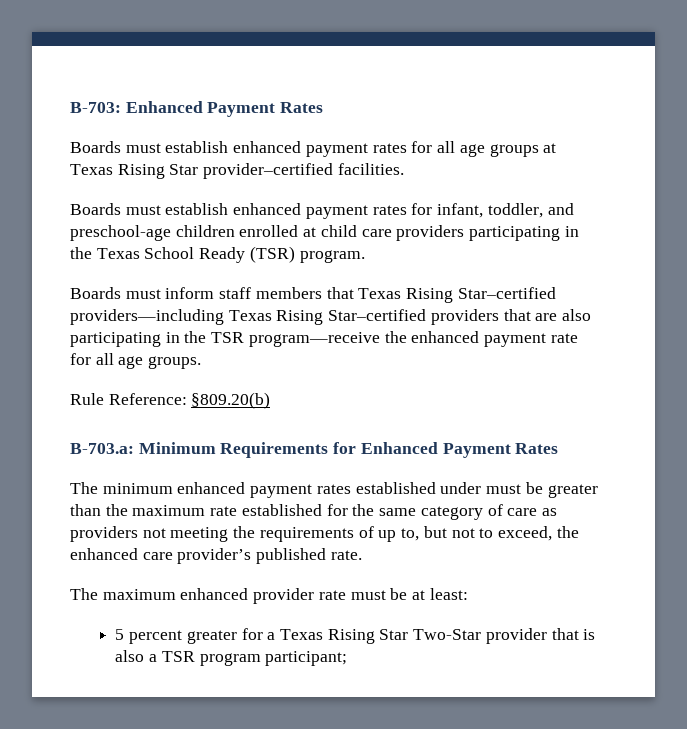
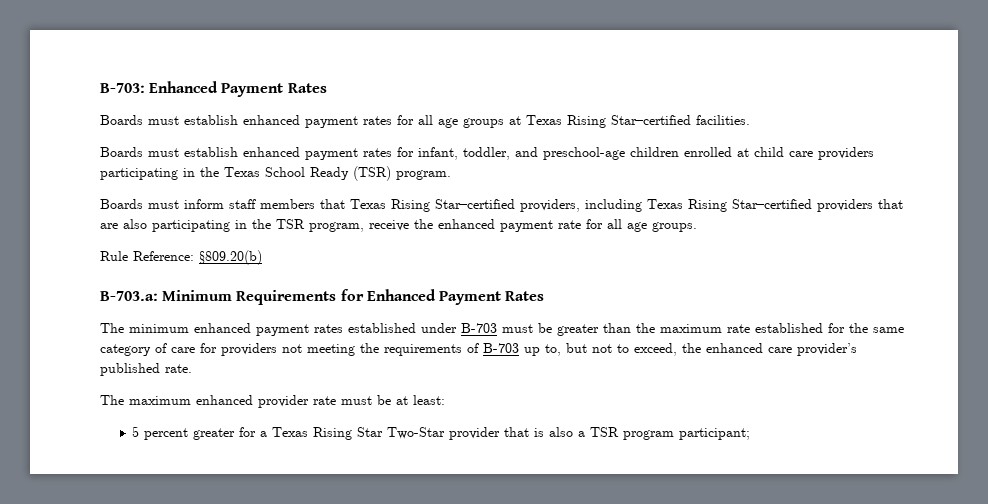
[169,163,334,179] Star provider–certified -> [611,115,691,125] Star–certified
[70,309,224,325] providers—including -> [520,199,642,212] providers, including
[248,332,380,347] program—receive -> [309,220,409,232] program, receive
(482, 488) none -> [461,323,497,333] B-703
[541,508,557,516] as -> [200,343,217,353] for
(374, 532) none -> [483,343,519,353] B-703

